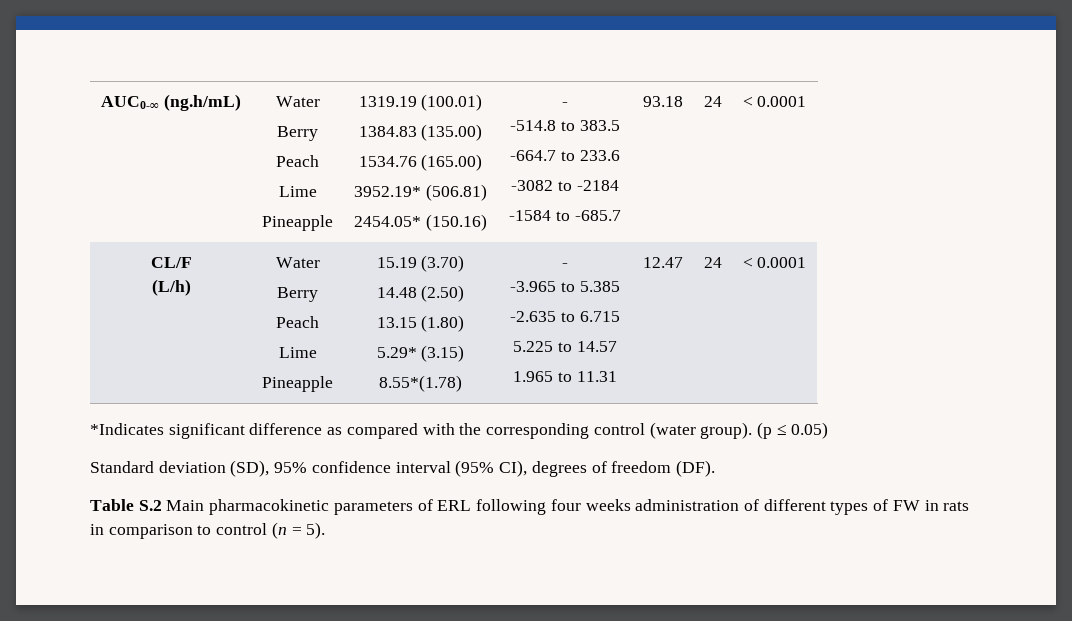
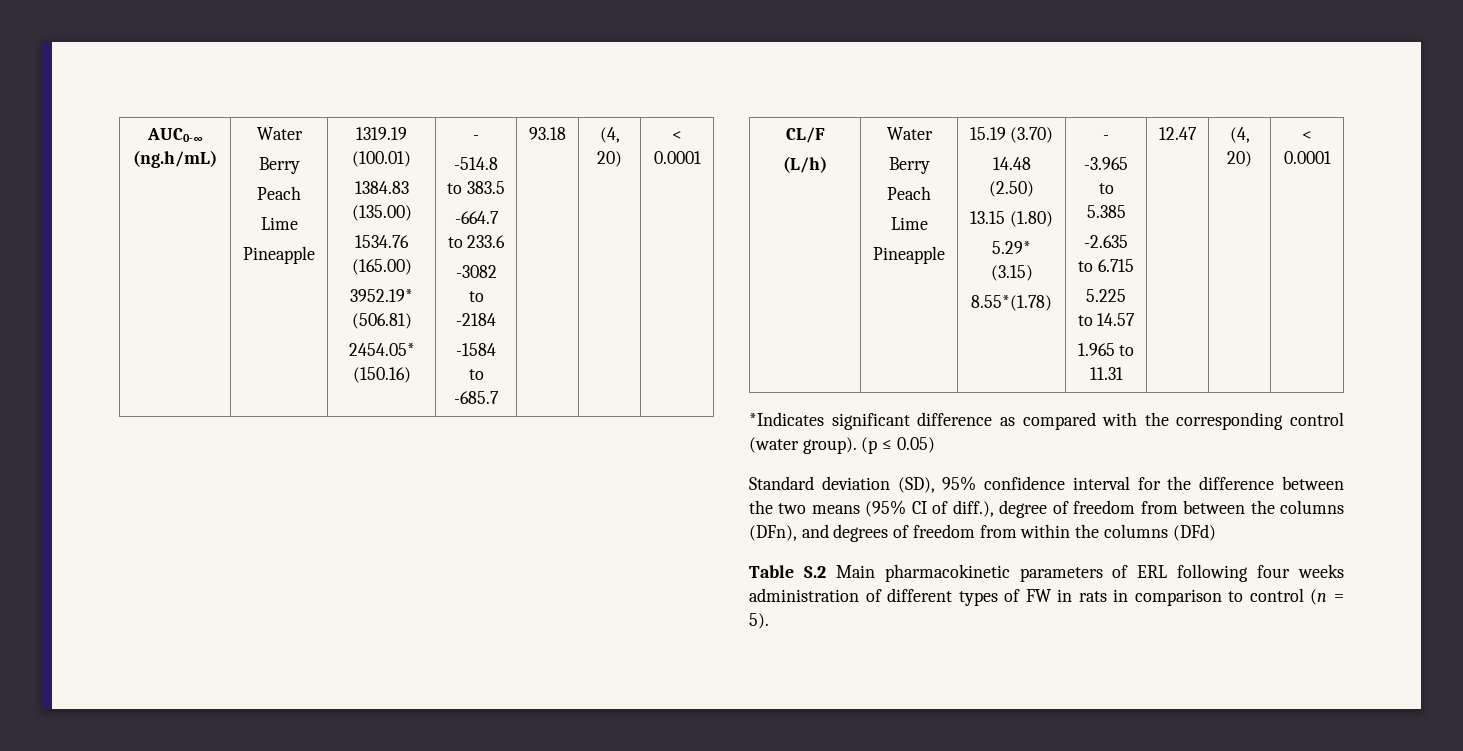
[703,96,722,107] 24 -> [599,127,620,143] [597,151,622,167] (4, 20)
[703,257,722,268] 24 -> [1229,127,1250,143] [1227,151,1252,167] (4, 20)
[455,460,715,477] (95% CI), degrees of freedom (DF). -> [1137,476,1344,490] [749,500,1344,518] [749,524,1216,542] for the difference between the two means (95% CI of diff.), degree of freedom from between the columns (DFn), and degrees of freedom from within the columns (DFd)

